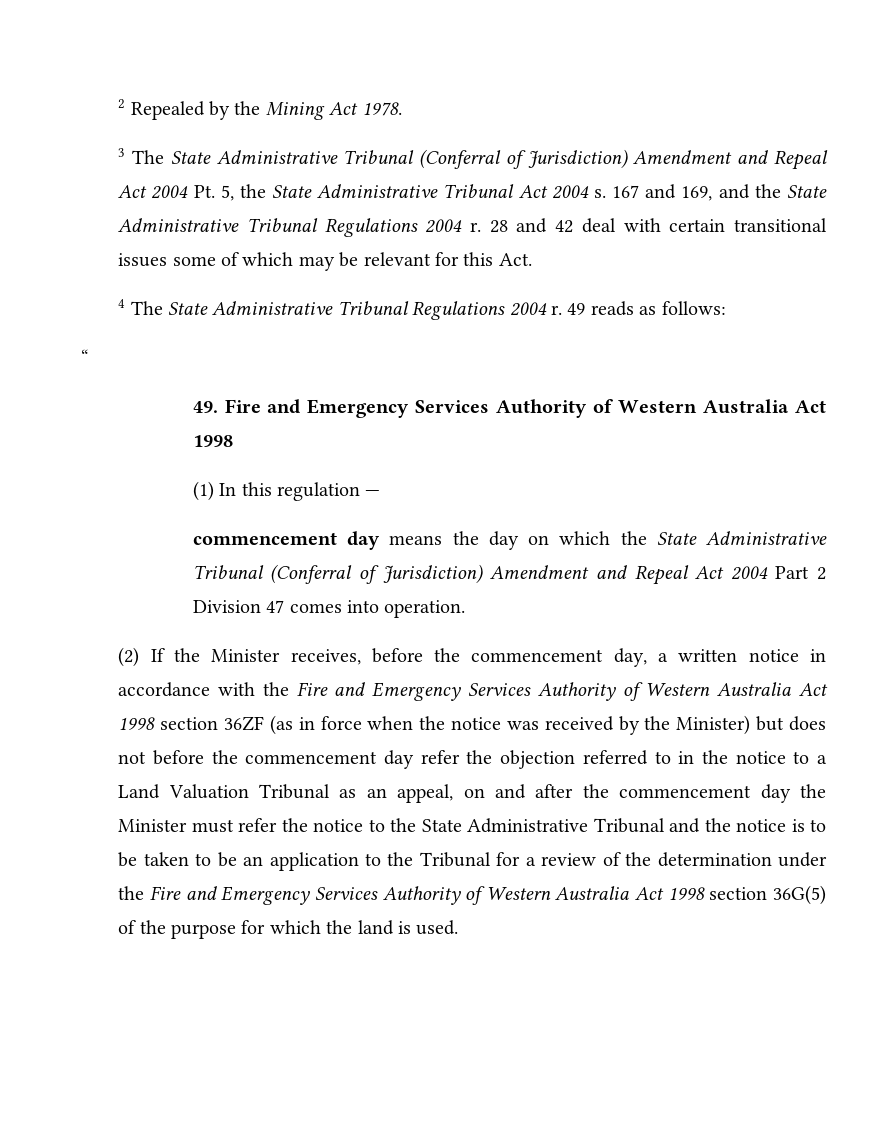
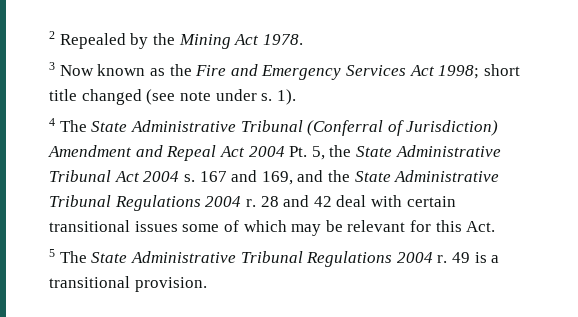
(126, 152) none -> [59,64,520,80] [49,89,296,105] [49,118,56,126] Now known as the Fire and Emergency Services Act 1998; short title changed (see note under s. 1). // 4
[118,299,126,308] 4 -> [49,249,56,257] 5
[590,301,726,316] [81,349,89,364] [192,399,826,418] [192,435,233,447] [192,481,381,501] [192,531,828,550] [192,564,826,585] [192,600,466,618] [118,647,826,667] [118,682,829,701] [118,715,826,735] [118,750,827,769] [118,784,827,803] [118,818,827,833] [118,852,827,871] [118,885,826,905] [118,920,459,939] reads as follows: // “ // 49. Fire and Emergency Services Authority of Western Australia Act 1998 // (1) In this regulation — // commencement day means the day on which the State Administrative Tribunal (Conferral of Jurisdiction) Amendment and Repeal Act 2004 Part 2 Division 47 comes into operation. // (2) If the Minister receives, before the commencement day, a written notice in accordance with the Fire and Emergency Services Authority of Western Australia Act 1998 section 36ZF (as in force when the notice was received by the Minister) but does not before the commencement day refer the objection referred to in the notice to a Land Valuation Tribunal as an appeal, on and after the commencement day the Minister must refer the notice to the State Administrative Tribunal and the notice is to be taken to be an application to the Tribunal for a review of the determination under the Fire and Emergency Services Authority of Western Australia Act 1998 section 36G(5) of the purpose for which the land is used. -> [474,252,500,263] [49,276,207,292] is a transitional provision.

